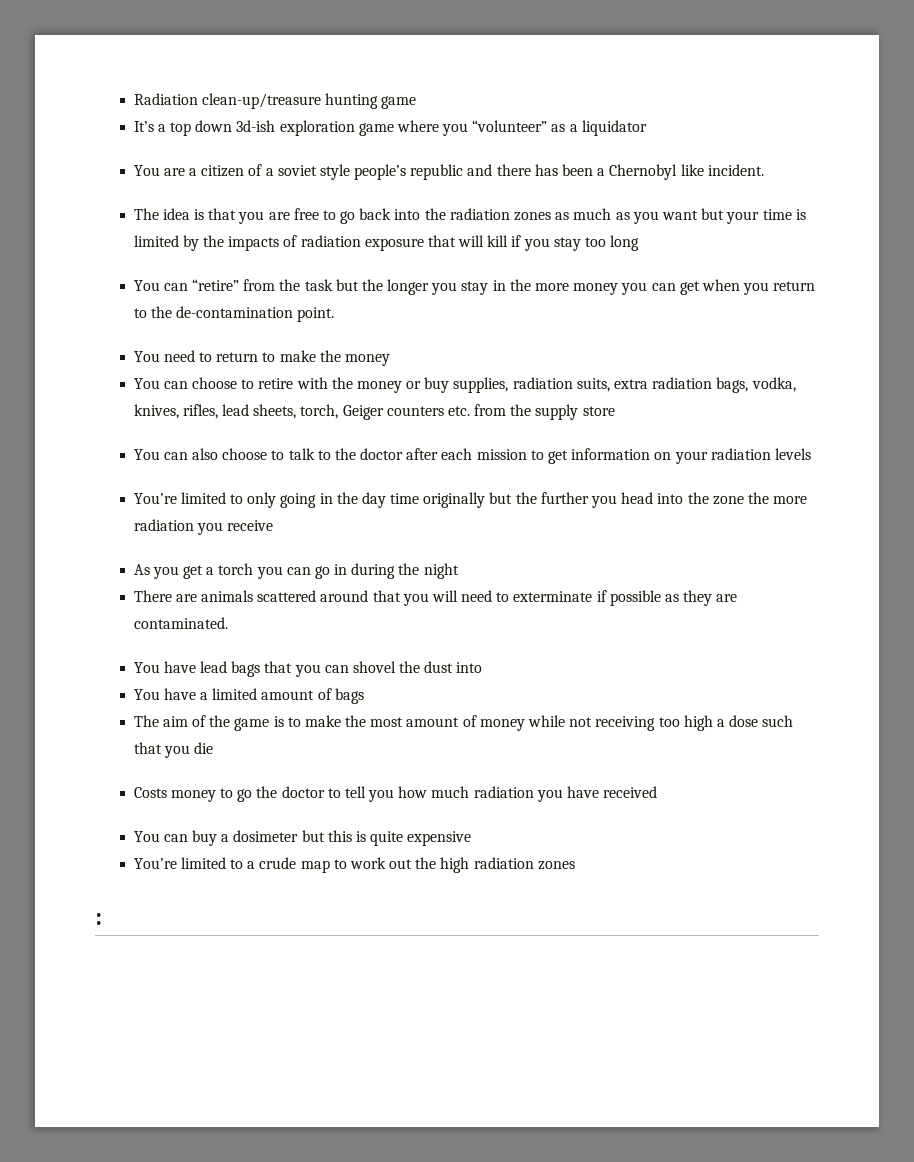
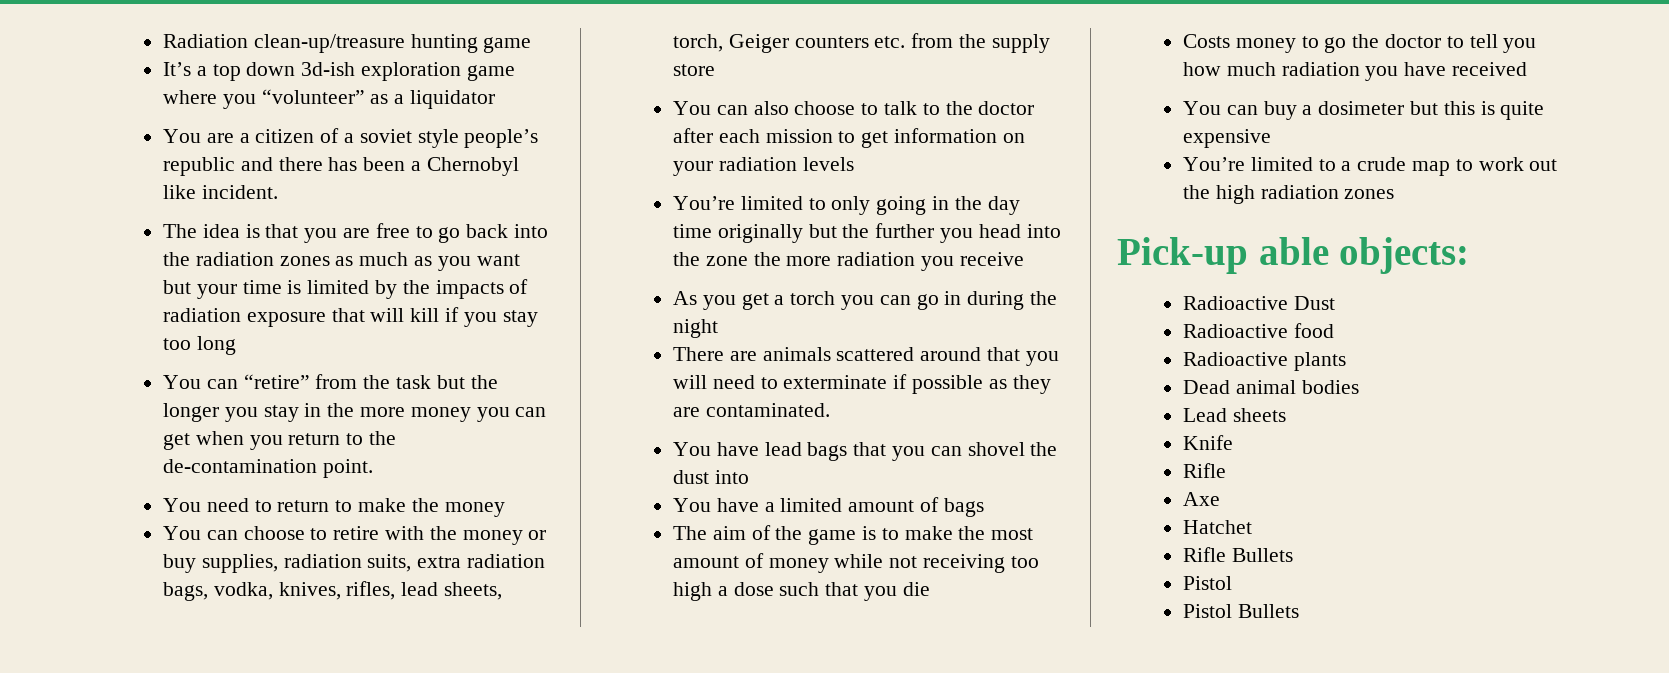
[95,913,102,925] : -> [1117,237,1470,274] [1183,296,1335,310] [1183,323,1334,338] [1183,352,1346,371] [1183,380,1359,394] [1183,408,1286,422] [1183,435,1234,450] [1183,463,1227,478] [1183,492,1221,506] [1183,520,1253,534] [1183,547,1293,562] [1183,576,1233,590] [1183,604,1299,618] Pick-up able objects: // Radioactive Dust // Radioactive food // Radioactive plants // Dead animal bodies // Lead sheets // Knife // Rifle // Axe // Hatchet // Rifle Bullets // Pistol // Pistol Bullets

